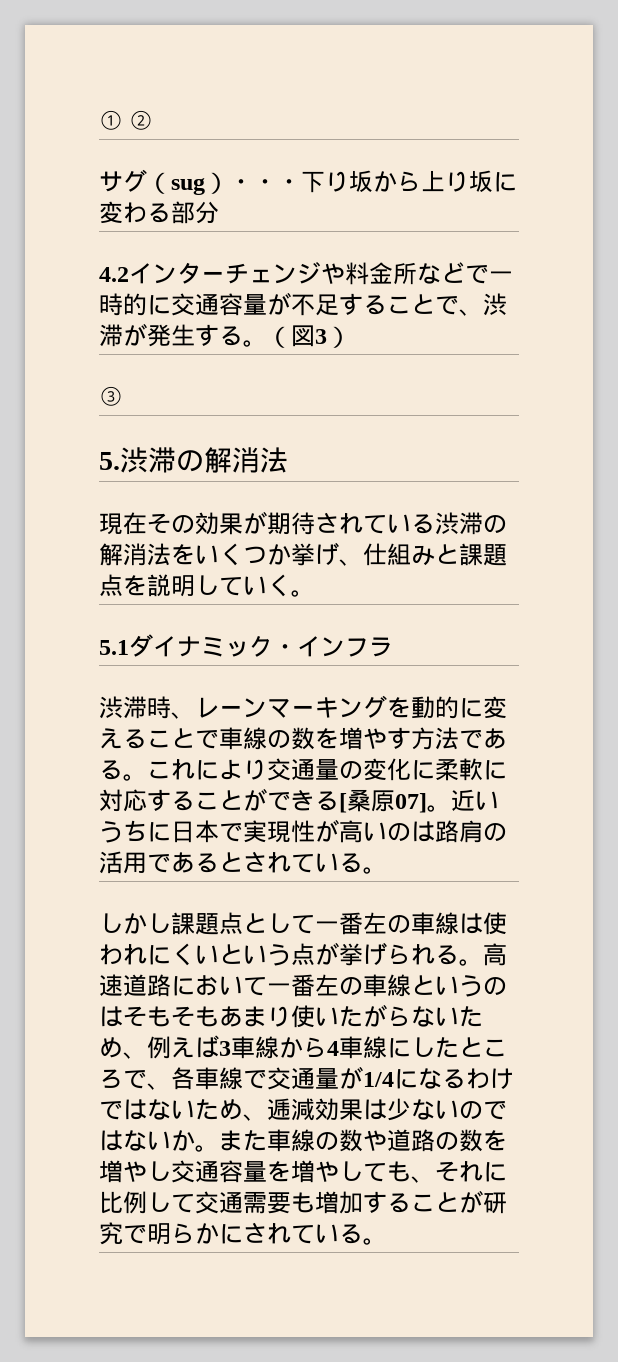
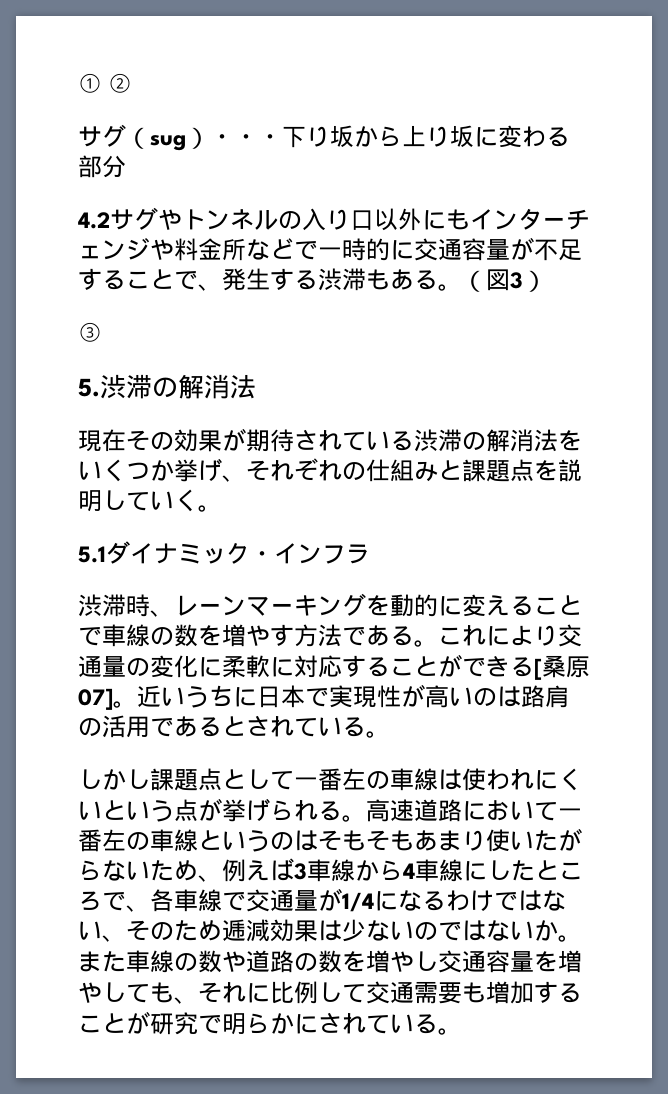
(129, 274) none -> [110,207,470,231] サグやトンネルの入り口以外にも
[483,293,507,316] [99,323,147,347] 渋滞が -> (222, 287) none
(243, 336) none -> [318,268,438,291] 渋滞もある
(363, 562) none -> [246,458,366,481] それぞれの
[195,1099,267,1121] ため、 -> [102,920,222,942] 、そのため

